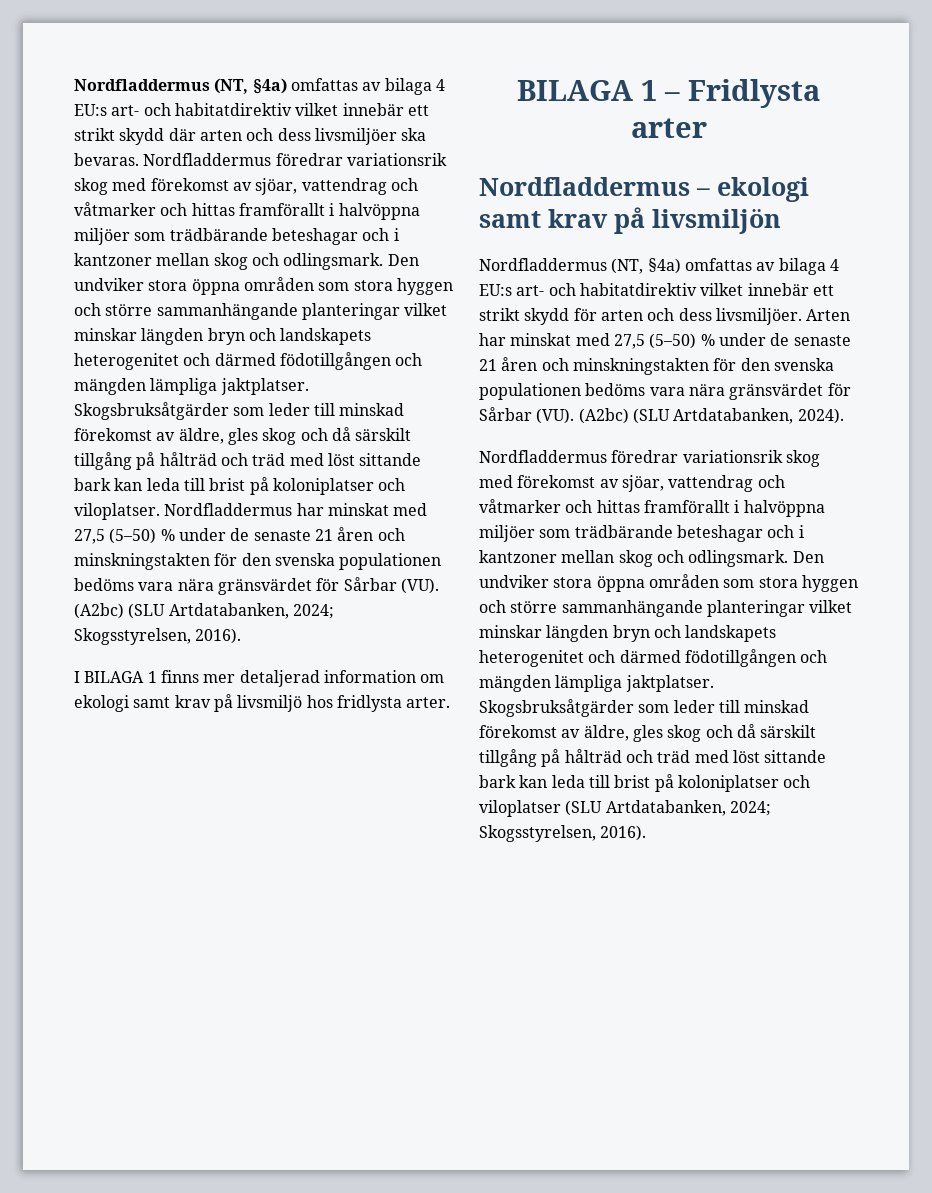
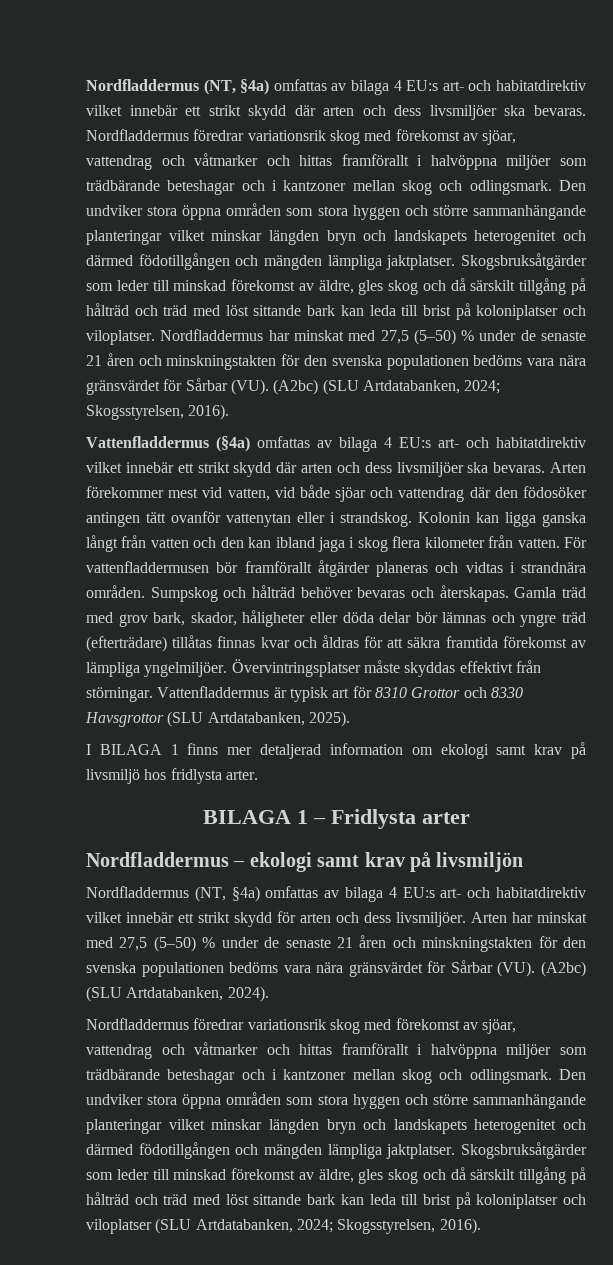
(242, 636) none -> [86,436,586,452] [86,462,586,477] [86,485,587,502] [86,511,586,527] [86,535,587,552] [86,560,586,577] [86,585,586,602] [86,610,586,627] [86,635,586,652] [86,659,541,677] [86,686,523,702] [85,711,350,727] // Vattenfladdermus (§4a) omfattas av bilaga 4 EU:s art- och habitatdirektiv vilket innebär ett strikt skydd där arten och dess livsmiljöer ska bevaras. Arten förekommer mest vid vatten, vid både sjöar och vattendrag där den födosöker antingen tätt ovanför vattenytan eller i strandskog. Kolonin kan ligga ganska långt från vatten och den kan ibland jaga i skog flera kilometer från vatten. För vattenfladdermusen bör framförallt åtgärder planeras och vidtas i strandnära områden. Sumpskog och hålträd behöver bevaras och återskapas. Gamla träd med grov bark, skador, håligheter eller döda delar bör lämnas och yngre träd (efterträdare) tillåtas finnas kvar och åldras för att säkra framtida förekomst av lämpliga yngelmiljöer. Övervintringsplatser måste skyddas effektivt från störningar. Vattenfladdermus är typisk art för 8310 Grottor och 8330 Havsgrottor (SLU Artdatabanken, 2025).

